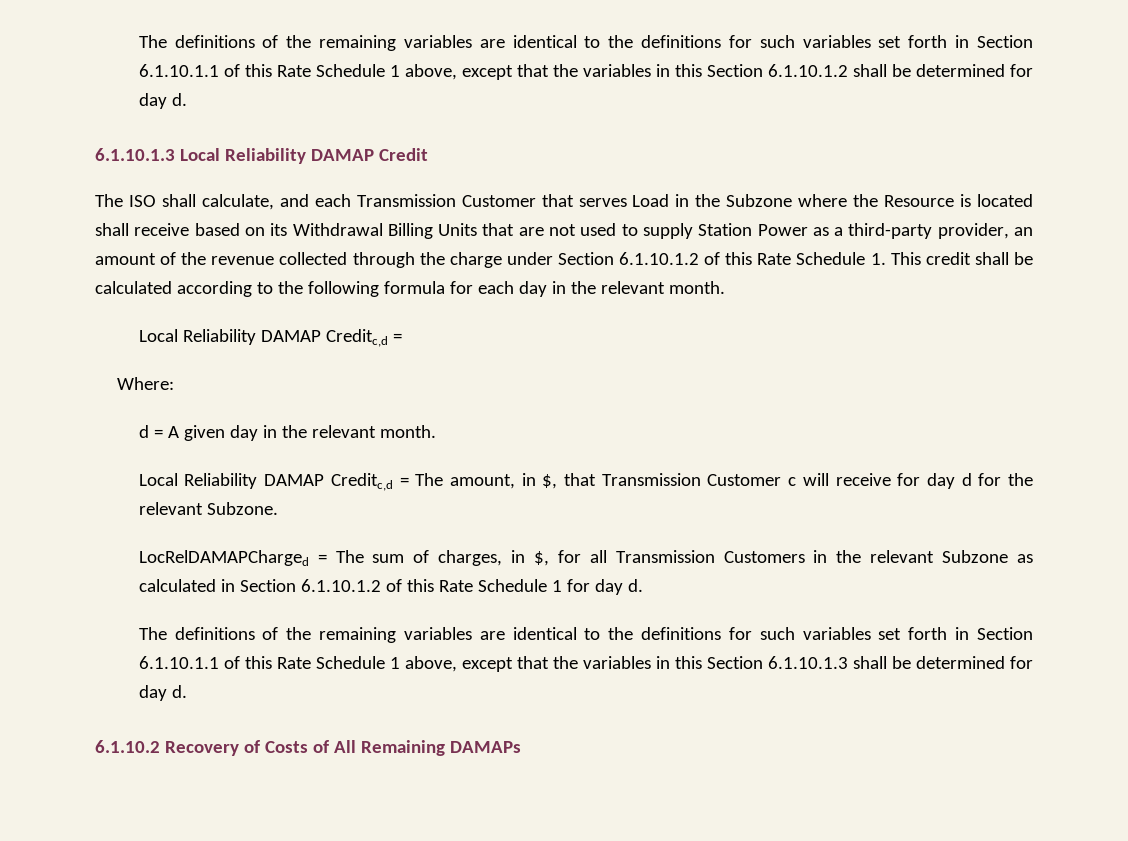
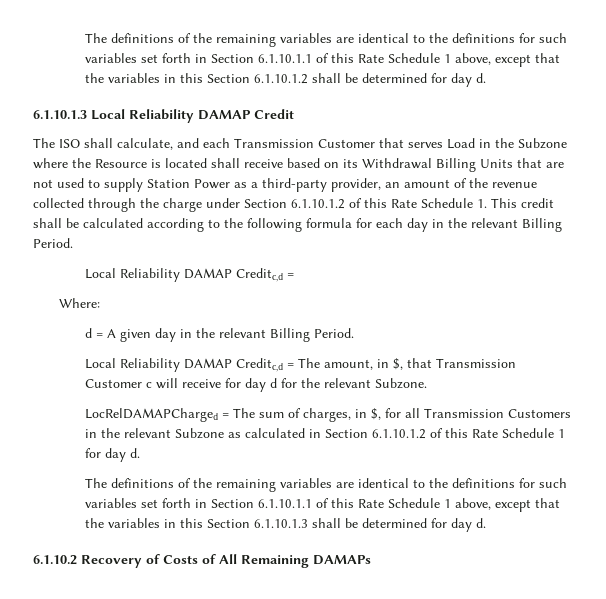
[668,281,725,294] month. -> [522,218,562,232] [33,238,73,248] Billing Period.
[379,425,436,438] month. -> [269,328,354,342] Billing Period.

